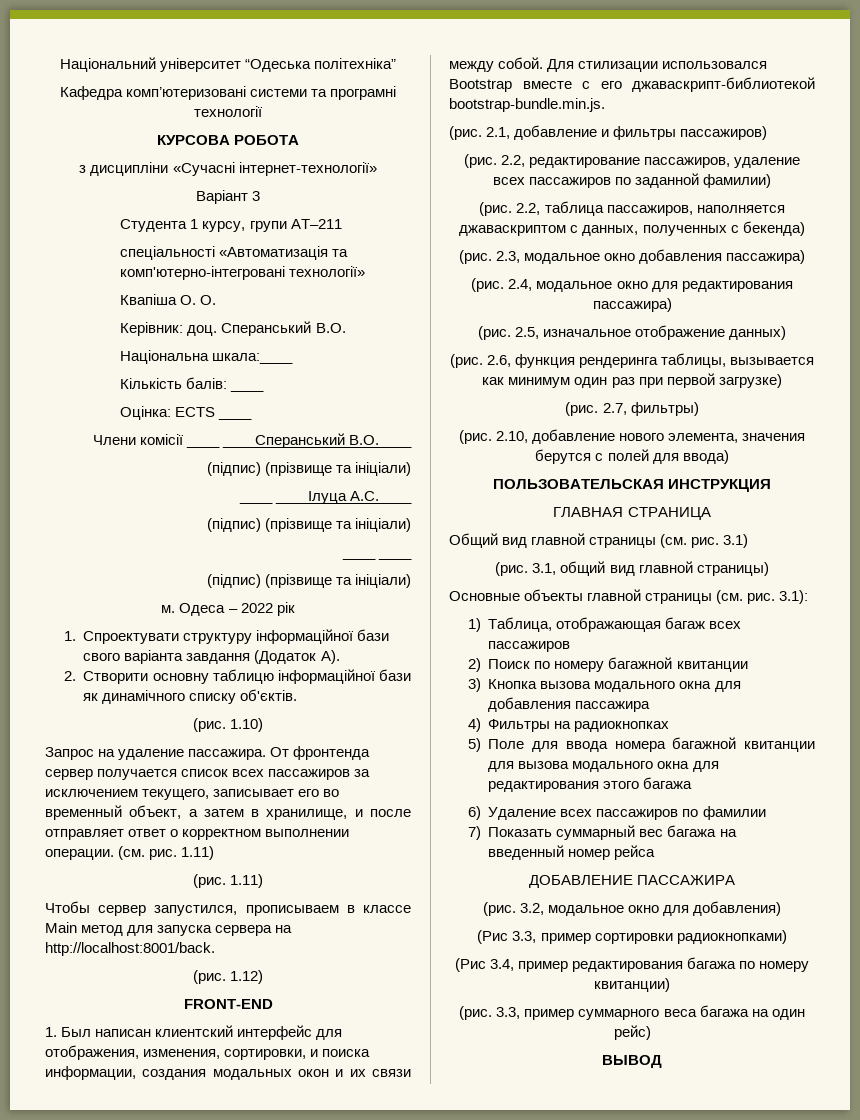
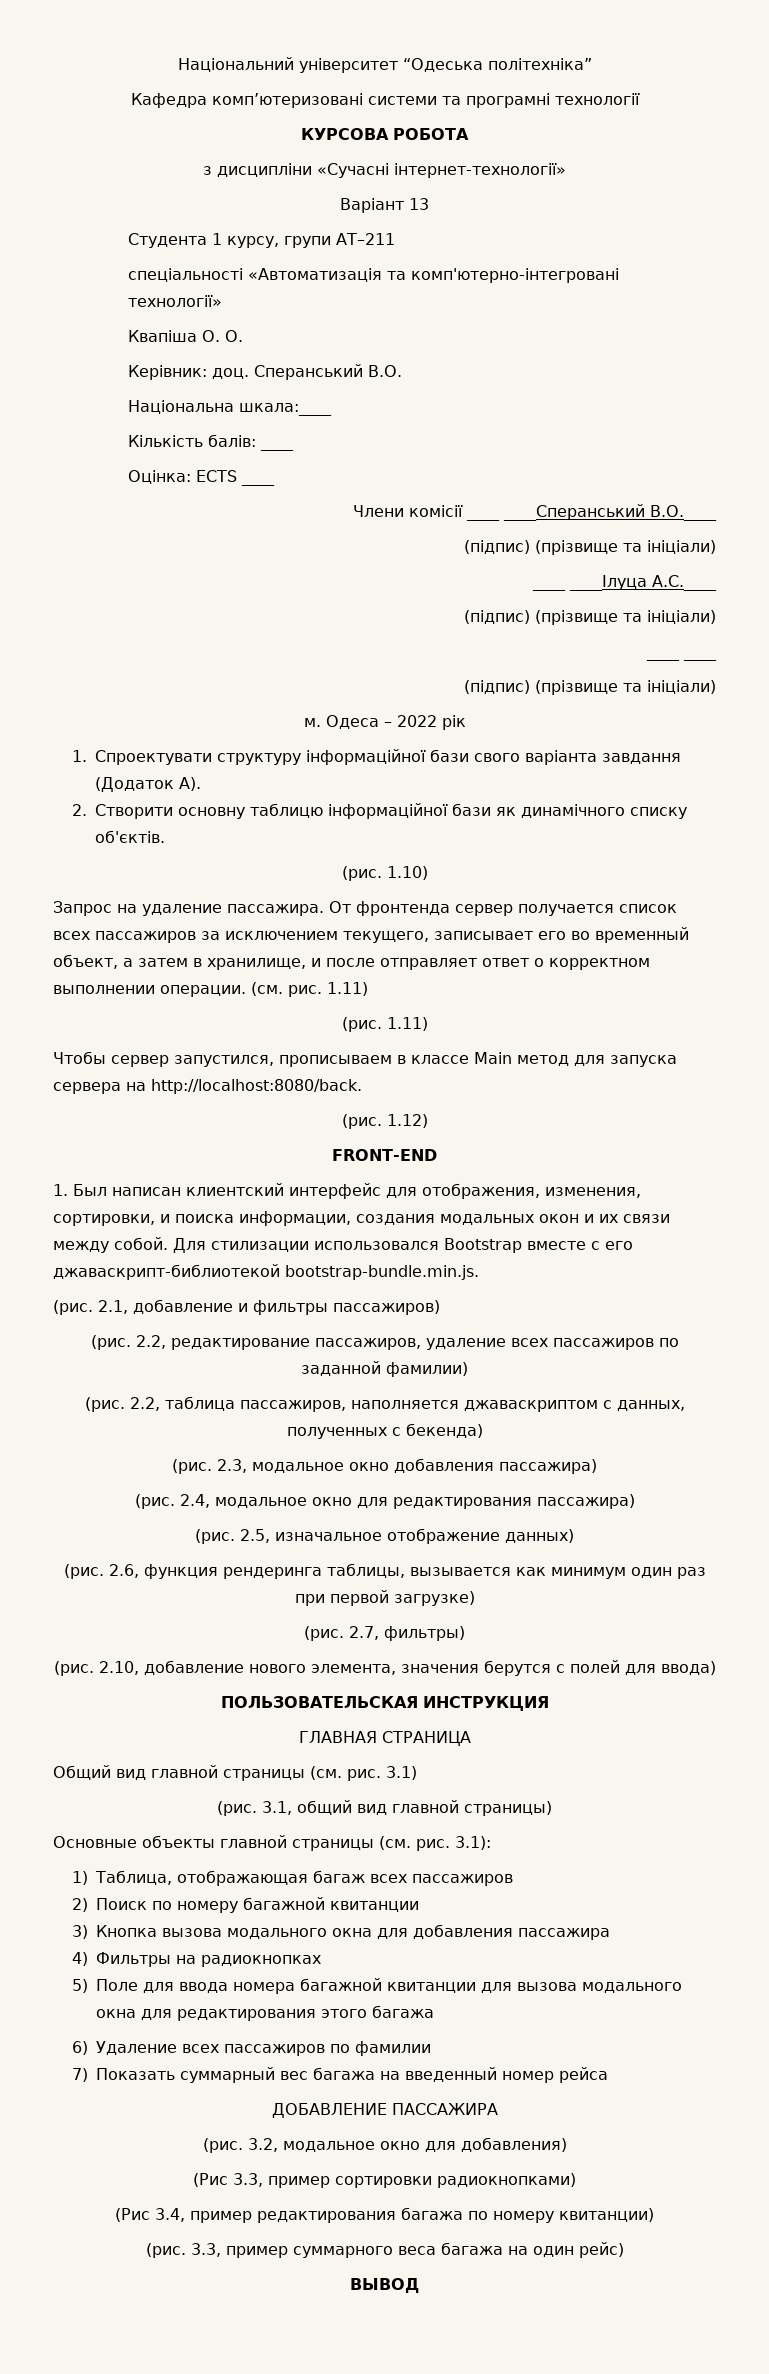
[252,191,261,201] 3 -> [409,198,429,210] 13
[45,942,215,956] http://localhost:8001/back. -> [151,1079,362,1094] http://localhost:8080/back.

